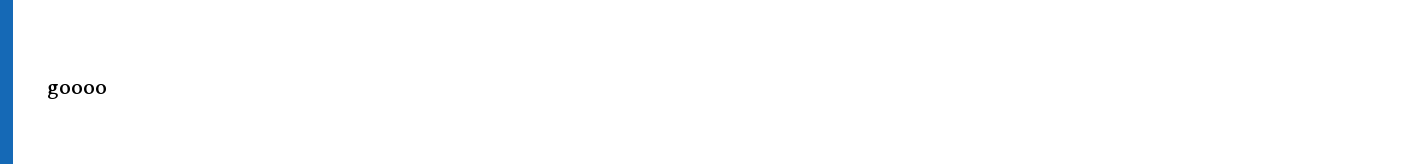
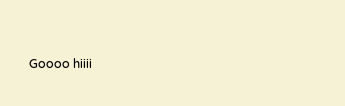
[47,84,107,99] goooo -> [29,58,93,68] Goooo hiiii

